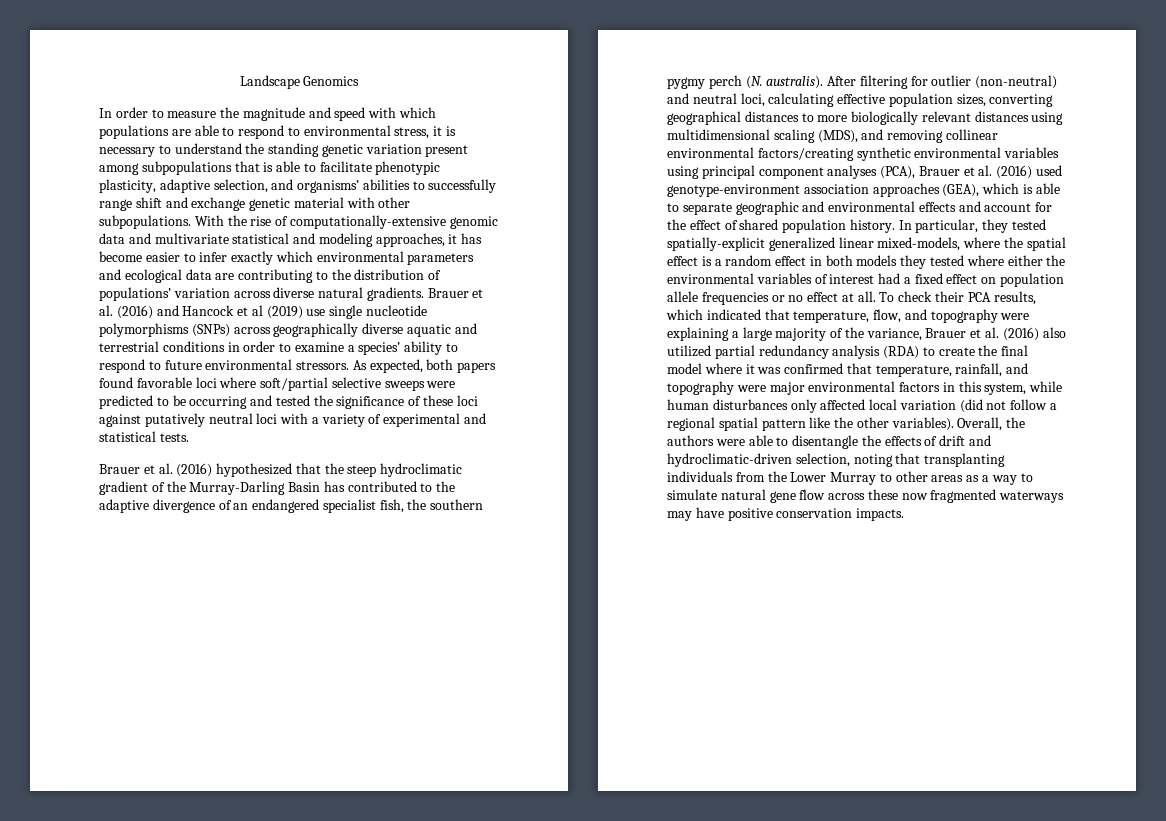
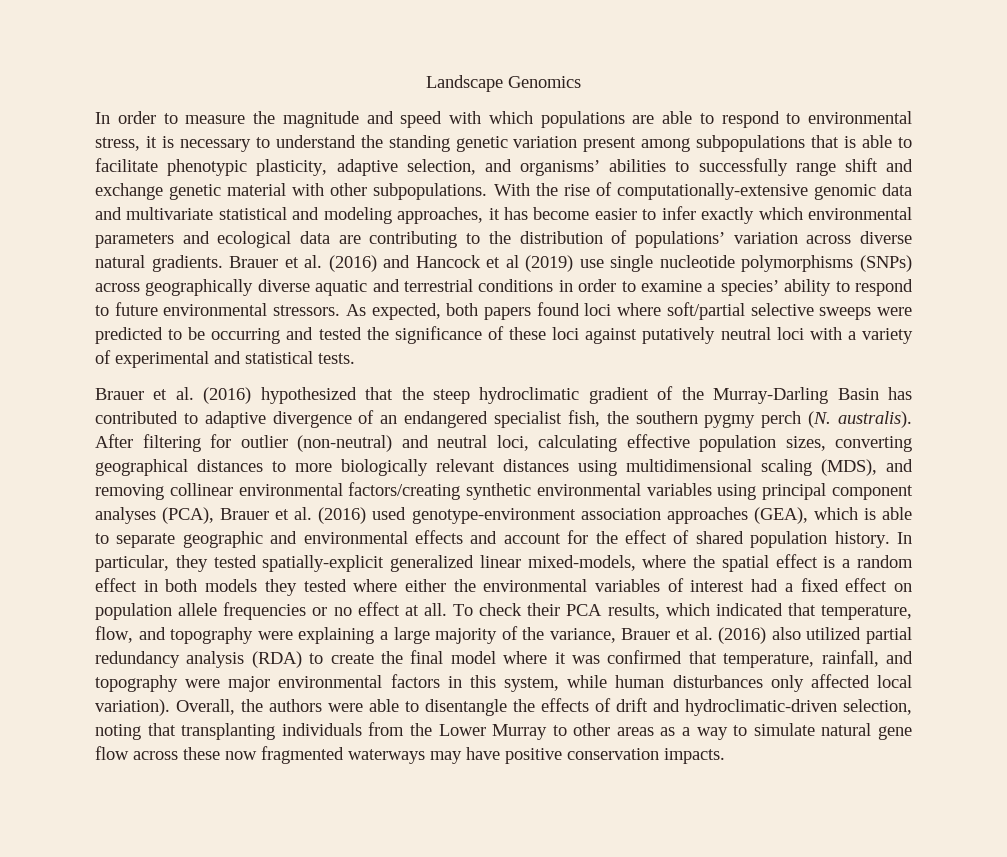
[136,377,192,388] favorable -> (580, 309) none
[436,481,456,492] the -> (198, 418) none
[899,399,1058,413] [667,417,954,431] variation (did not follow a regional spatial pattern like the other variables). -> [95,699,170,716] variation).

